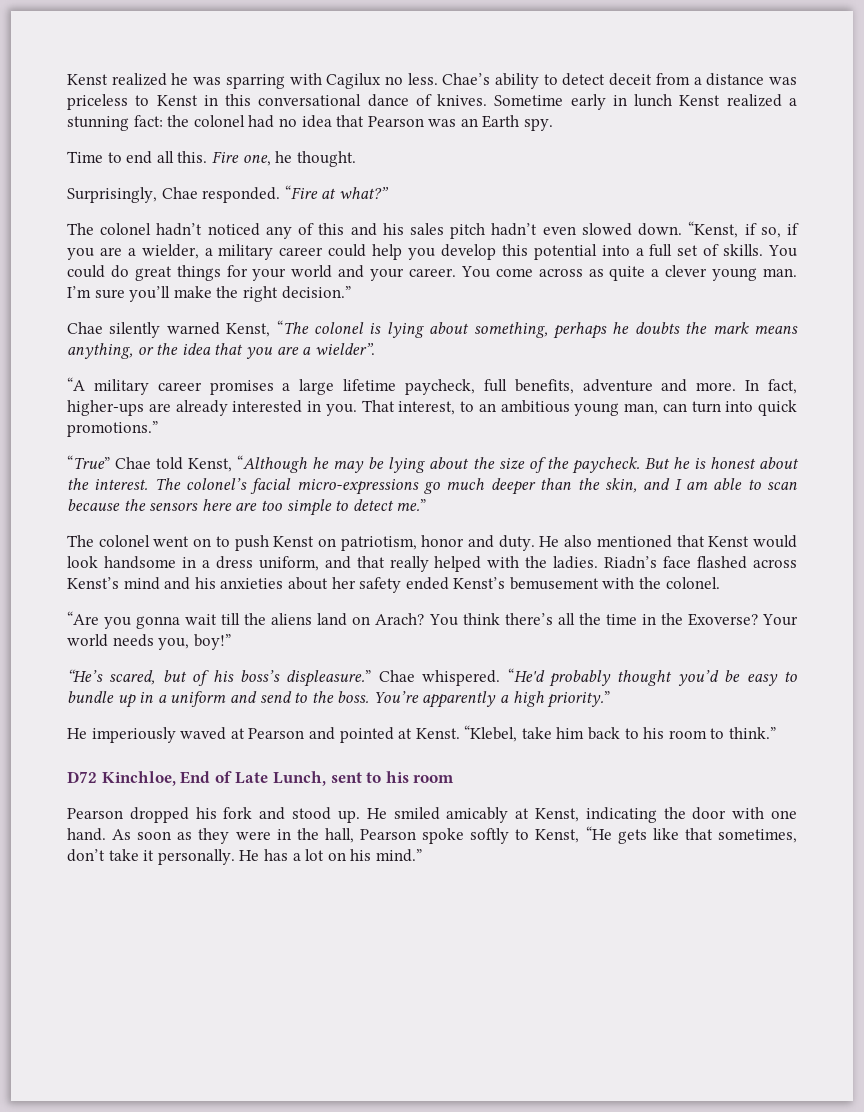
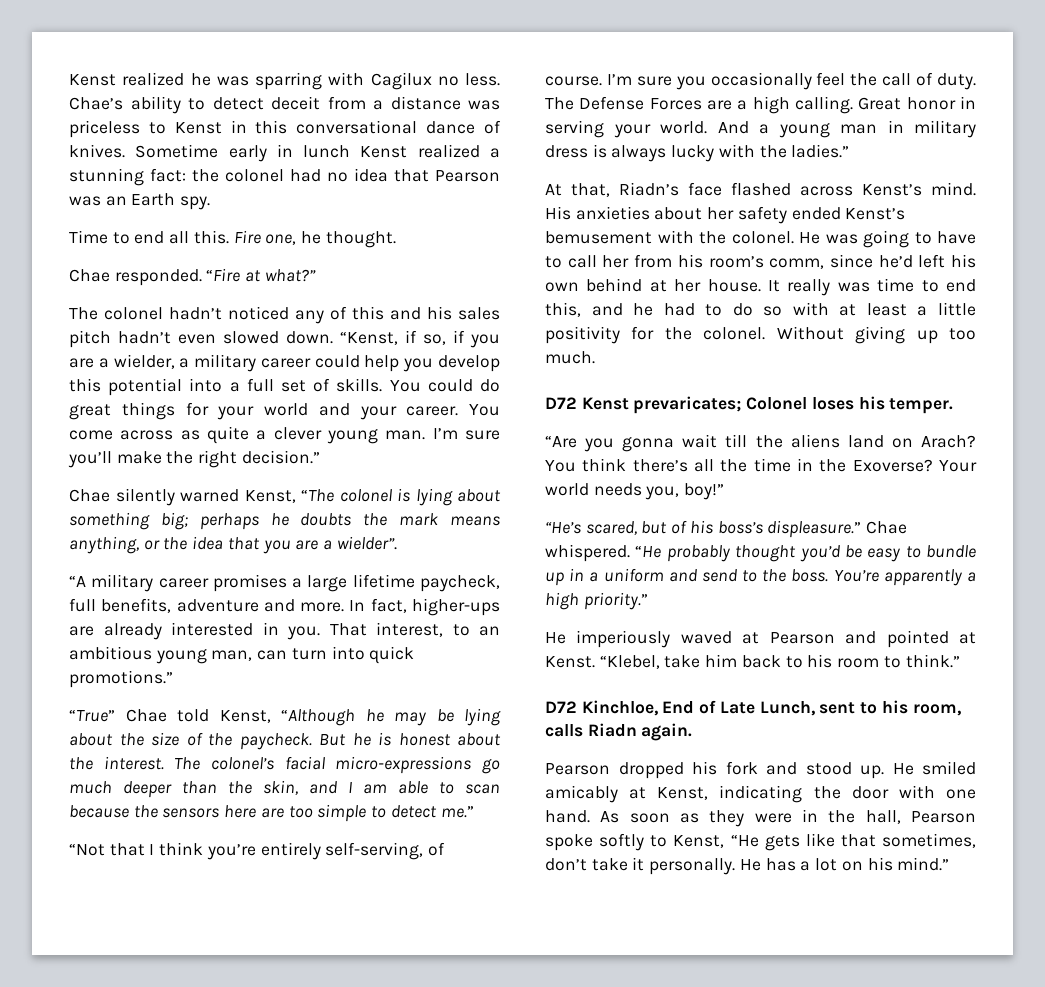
[67,187,157,203] Surprisingly, -> (396, 239) none
[473,322,548,338] something, -> [69,512,188,530] something big;
[67,535,797,551] [67,556,599,572] The colonel went on to push Kenst on patriotism, honor and duty. He also mentioned that Kenst would look handsome in a dress uniform, and that really helped with the ladies. -> [69,842,446,860] [545,72,977,90] [545,96,976,114] [545,120,976,138] [545,144,850,162] [545,183,610,197] “Not that I think you’re entirely self-serving, of course. I’m sure you occasionally feel the call of duty. The Defense Forces are a high calling. Great honor in serving your world. And a young man in military dress is always lucky with the ladies.” // At that,
[123,577,216,590] mind and his -> [931,182,976,196] [545,206,571,220] mind. His
(720, 583) none -> [799,230,976,248] [545,254,976,269] [545,278,976,296] [545,302,976,317] [545,326,976,344] [545,351,595,364] [545,396,954,414] He was going to have to call her from his room’s comm, since he’d left his own behind at her house. It really was time to end this, and he had to do so with at least a little positivity for the colonel. Without giving up too much. // D72 Kenst prevaricates; Colonel loses his temper.
[507,668,545,682] “He'd -> [635,546,662,558] “He
[413,775,455,783] room -> [912,704,961,716] [545,723,693,741] room, calls Riadn again.

